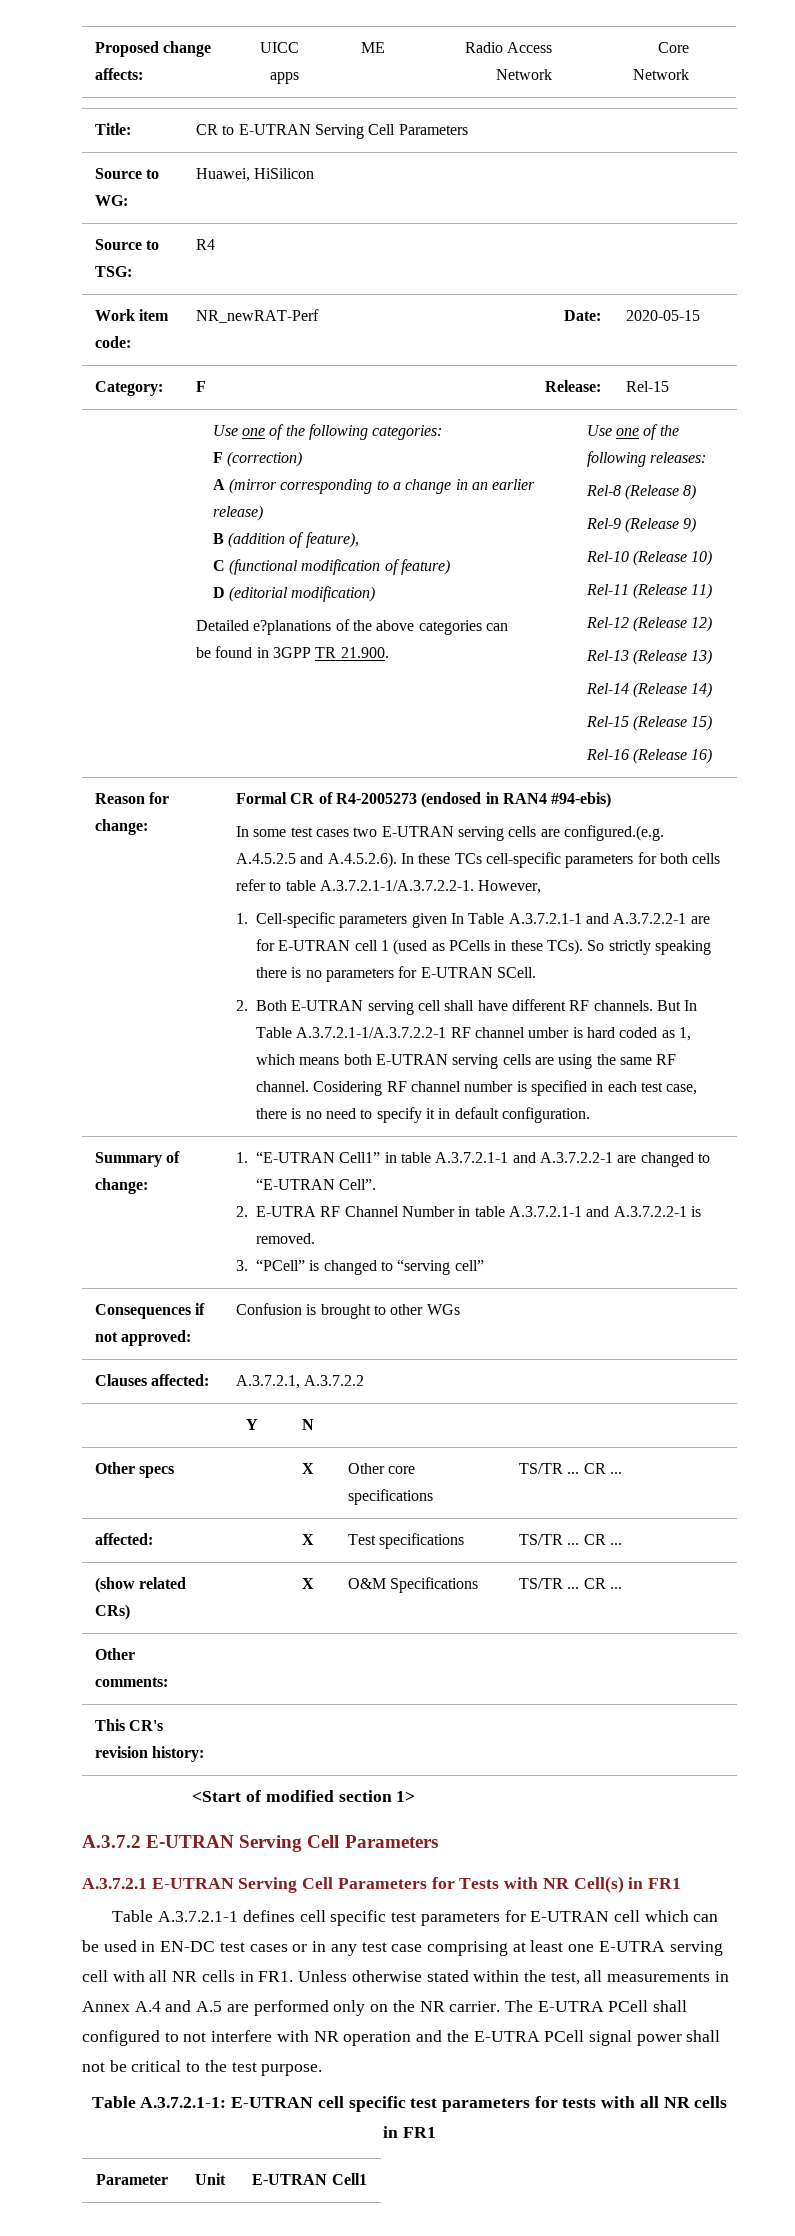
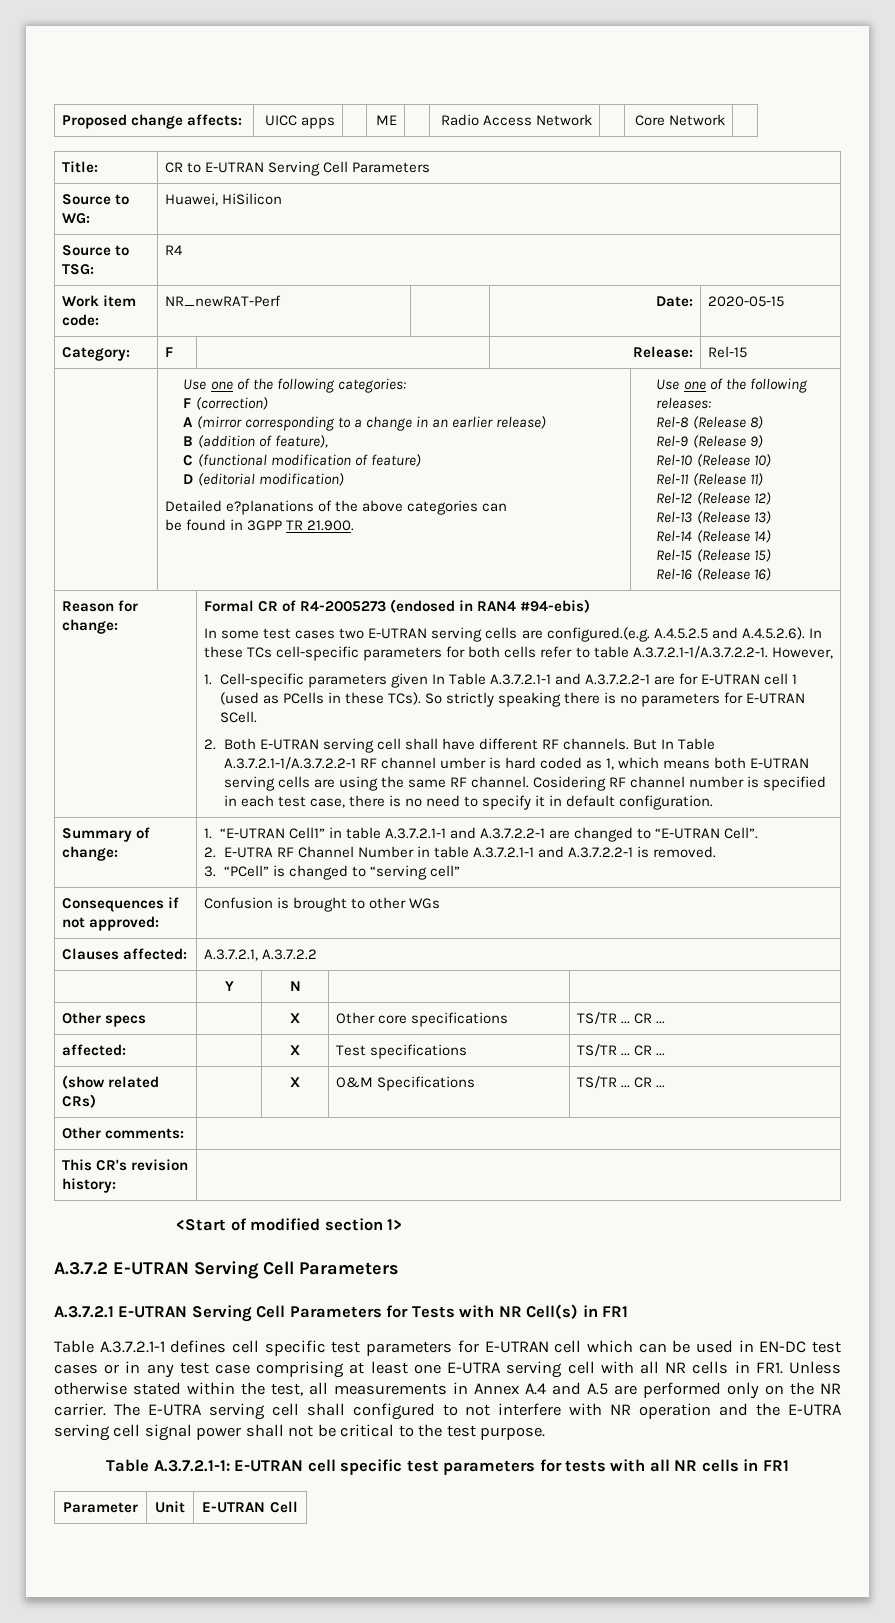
[608,2000,649,2012] PCell -> [208,1403,299,1420] serving cell
[544,2030,585,2042] PCell -> [54,1424,141,1441] serving cell
[331,2173,367,2185] Cell1 -> [269,1501,298,1513] Cell

